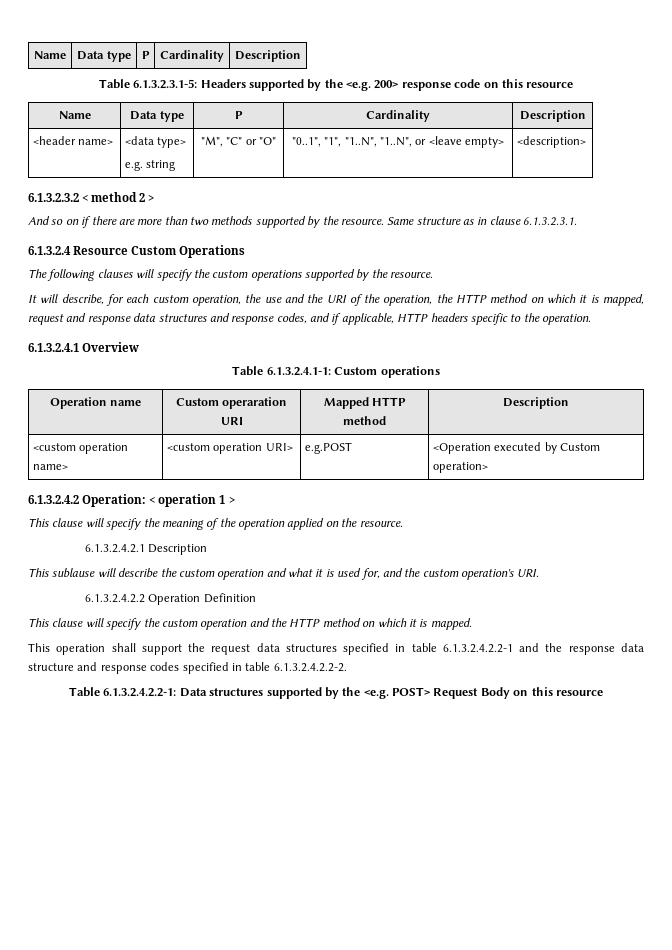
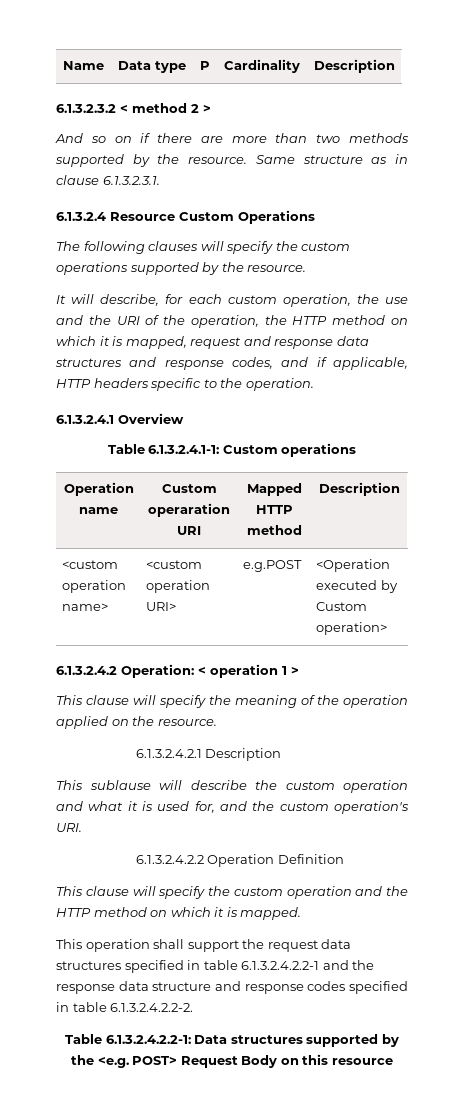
[34,51,66,59] [77,51,131,62] [142,51,150,59] [160,50,224,62] [235,50,301,62] [98,79,574,91] [58,111,91,119] [130,111,184,122] [235,111,243,119] [366,110,430,122] [519,110,586,122] [33,136,114,145] [125,136,187,148] [125,160,176,171] [200,136,277,147] [291,136,505,148] [517,136,587,148] Name | Data type | P | Cardinality | Description // Table 6.1.3.2.3.1-5: Headers supported by the <e.g. 200> response code on this resource // Name | Data type | P | Cardinality | Description // <header name> | <data type> // e.g. string | "M", "C" or "O" | "0..1", "1", "1..N", "1..N", or <leave empty> | <description> -> [63,61,104,70] [118,61,186,73] [200,61,210,70] [223,59,300,73] [313,59,395,73] Name | Data type | P | Cardinality | Description

